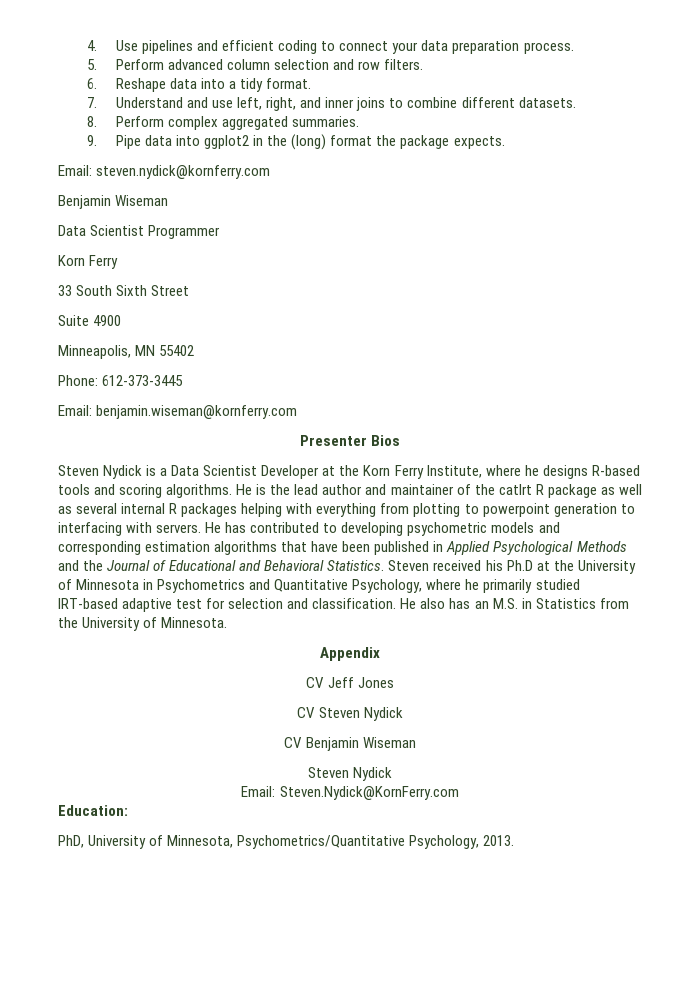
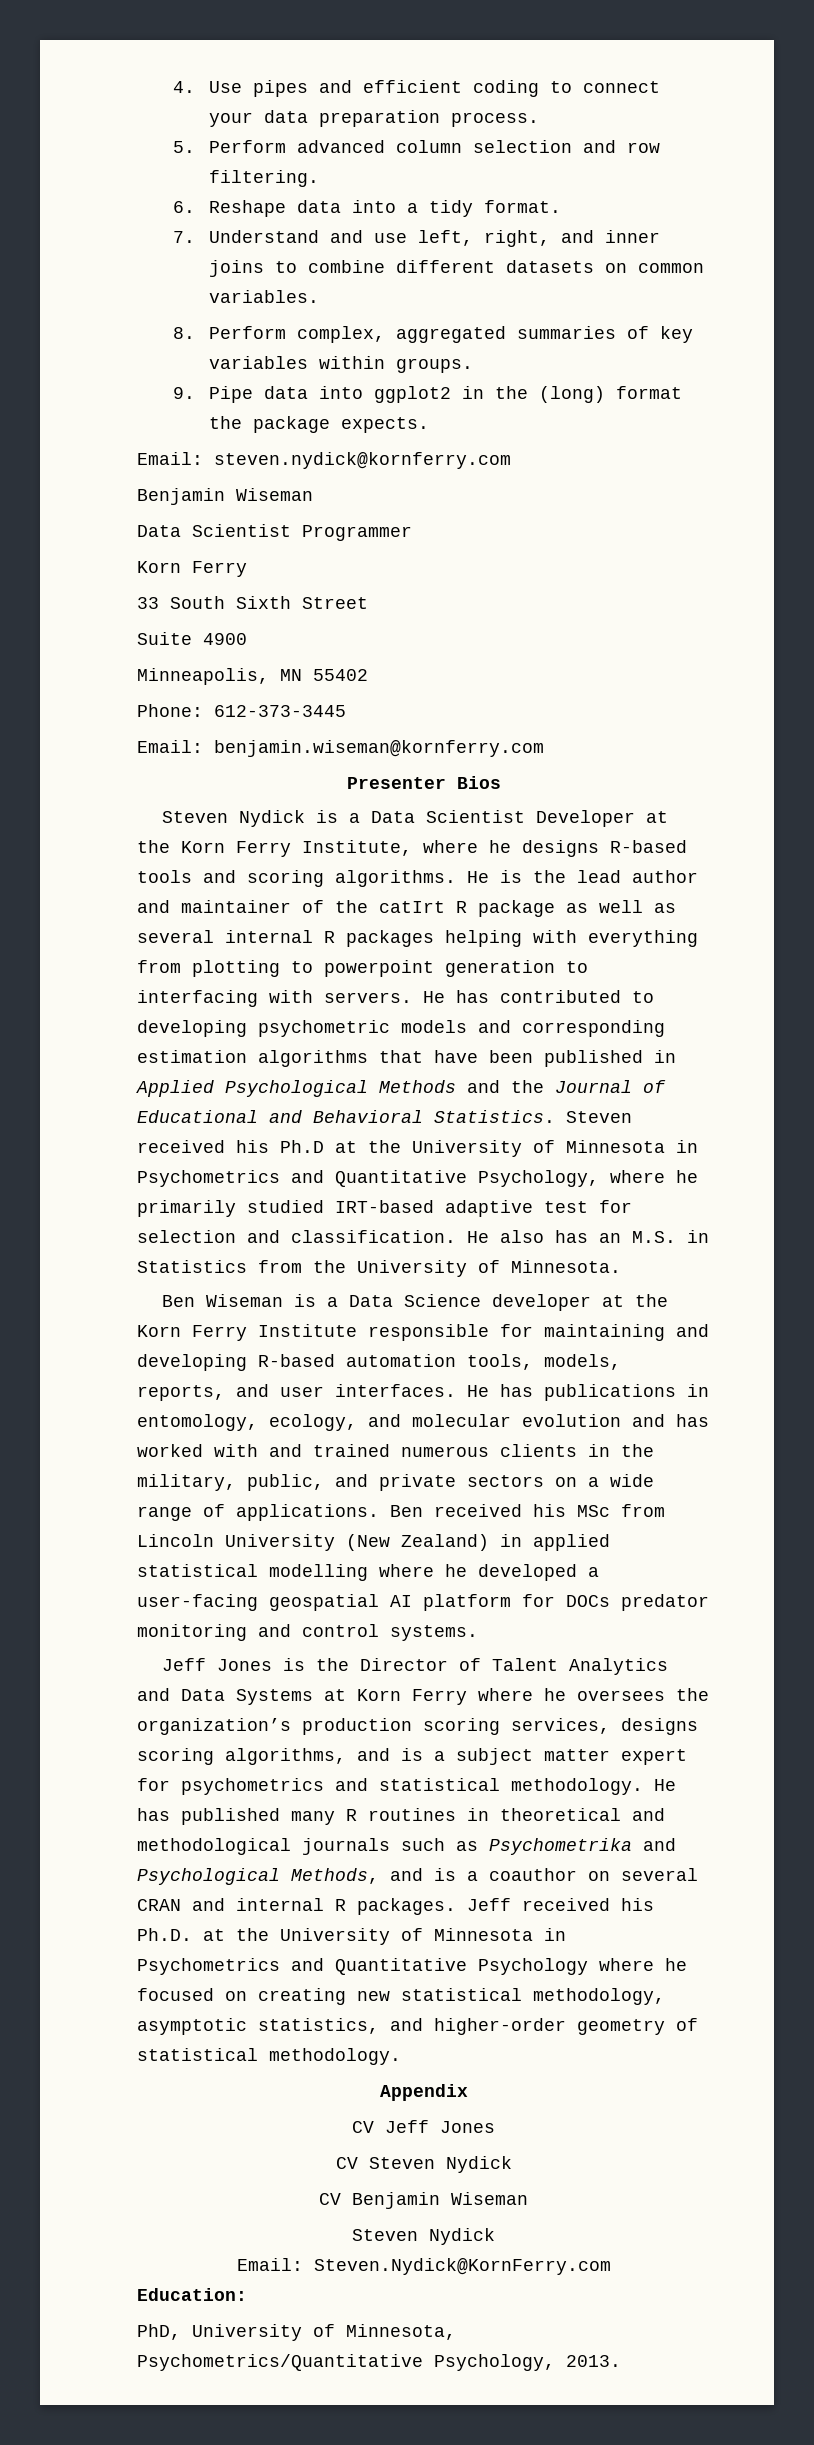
[142,40,194,54] pipelines -> [252,80,308,97] pipes
[384,59,424,70] filters. -> [208,170,319,187] filtering.
[518,97,576,108] [87,116,360,130] datasets. // 8. Perform complex aggregated summaries. -> [505,260,704,273] [208,290,319,303] [172,326,693,343] [208,356,473,373] datasets on common variables. // 8. Perform complex, aggregated summaries of key variables within groups.
(228, 622) none -> [162,1294,669,1311] [137,1324,709,1341] [137,1354,621,1371] [137,1384,709,1401] [137,1414,709,1431] [137,1444,654,1457] [137,1474,654,1491] [137,1504,665,1521] [137,1534,610,1551] [137,1564,599,1581] [137,1594,709,1611] [137,1624,478,1641] [162,1658,669,1675] [137,1688,709,1705] [137,1718,698,1735] [137,1748,687,1765] [137,1778,676,1795] [137,1808,665,1825] [137,1838,676,1855] [137,1868,698,1885] [137,1898,654,1915] [137,1928,566,1945] [137,1958,687,1975] [137,1988,665,2005] [137,2018,698,2035] [137,2048,401,2065] // Ben Wiseman is a Data Science developer at the Korn Ferry Institute responsible for maintaining and developing R-based automation tools, models, reports, and user interfaces. He has publications in entomology, ecology, and molecular evolution and has worked with and trained numerous clients in the military, public, and private sectors on a wide range of applications. Ben received his MSc from Lincoln University (New Zealand) in applied statistical modelling where he developed a user-facing geospatial AI platform for DOCs predator monitoring and control systems. // Jeff Jones is the Director of Talent Analytics and Data Systems at Korn Ferry where he oversees the organization’s production scoring services, designs scoring algorithms, and is a subject matter expert for psychometrics and statistical methodology. He has published many R routines in theoretical and methodological journals such as Psychometrika and Psychological Methods, and is a coauthor on several CRAN and internal R packages. Jeff received his Ph.D. at the University of Minnesota in Psychometrics and Quantitative Psychology where he focused on creating new statistical methodology, asymptotic statistics, and higher-order geometry of statistical methodology.

